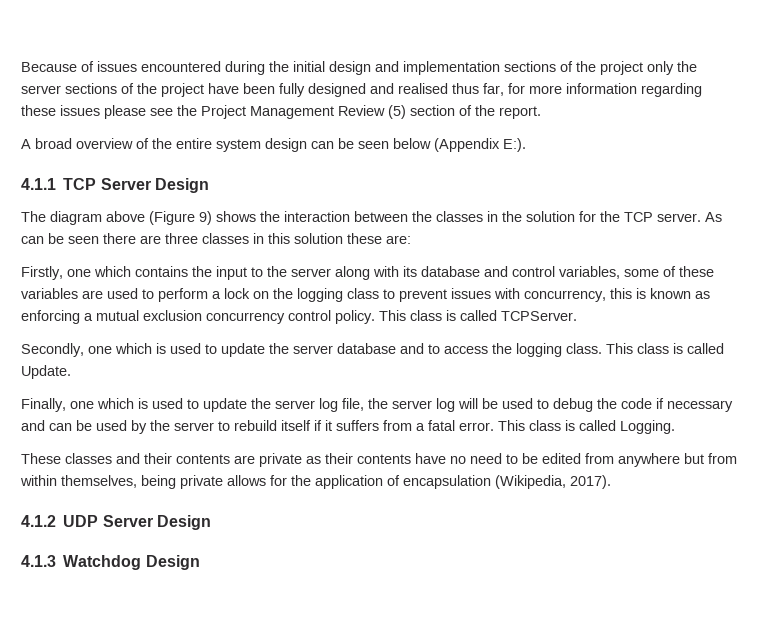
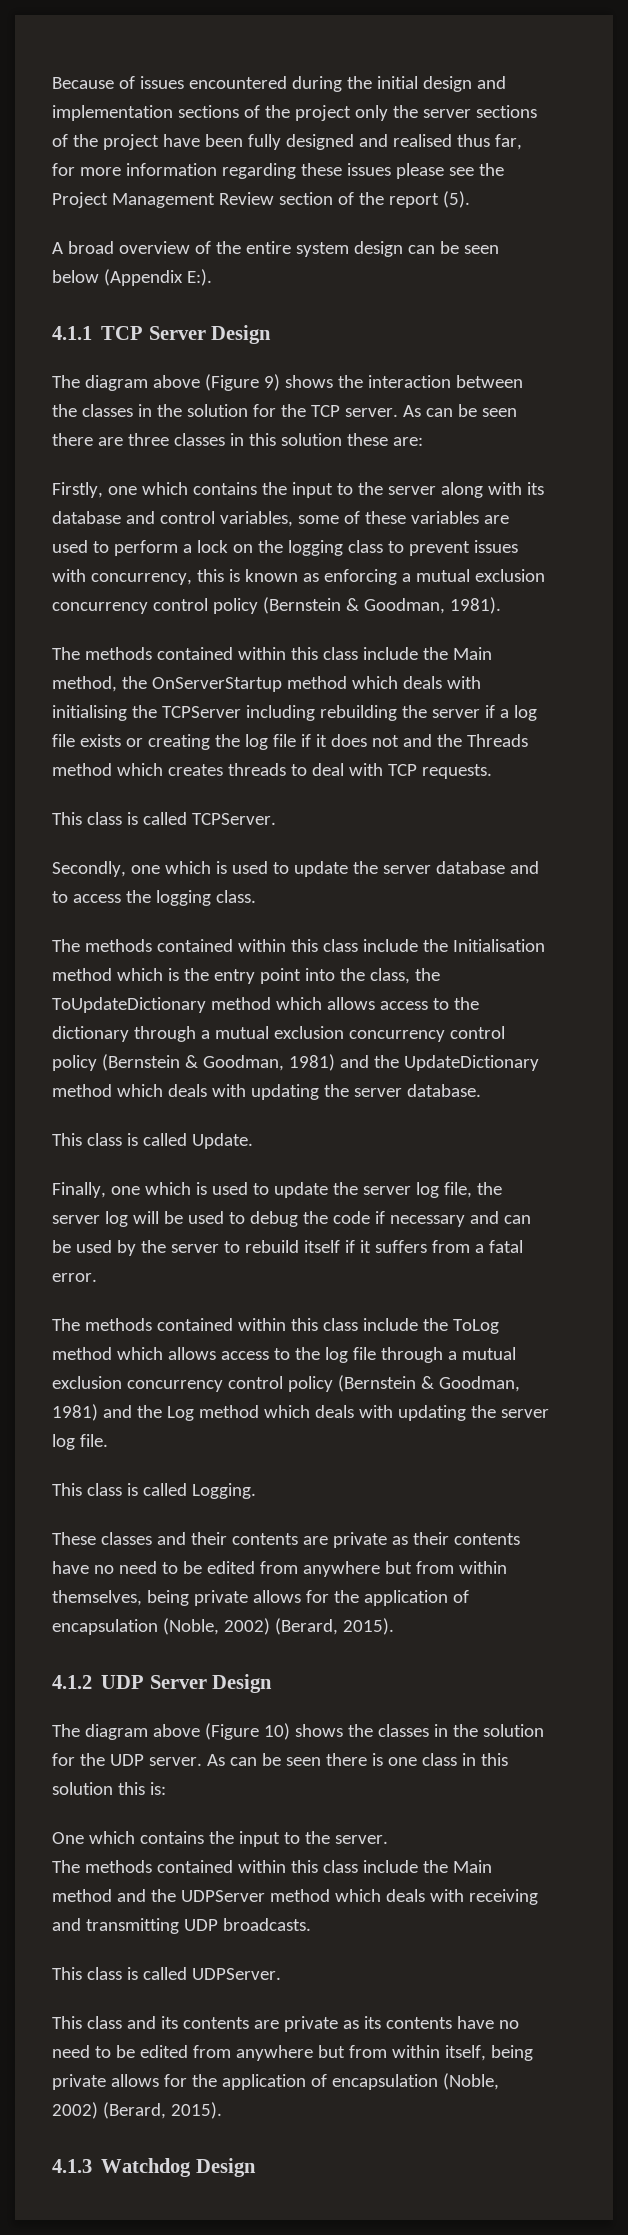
[388,105,406,119] (5) -> (274, 198) none
[499,106,541,119] report. -> [388,191,470,208] report (5).
[335,310,375,324] policy. -> [212,597,501,614] [52,647,492,660] [52,676,481,692] [52,705,537,721] [52,734,528,750] [52,763,492,779] policy (Bernstein & Goodman, 1981). // The methods contained within this class include the Main method, the OnServerStartup method which deals with initialising the TCPServer including rebuilding the server if a log file exists or creating the log file if it does not and the Threads method which creates threads to deal with TCP requests. //
(602, 348) none -> [52,939,545,952] [52,968,440,984] [52,997,479,1013] [52,1026,505,1042] [52,1054,539,1071] [52,1084,481,1100] // The methods contained within this class include the Initialisation method which is the entry point into the class, the ToUpdateDictionary method which allows access to the dictionary through a mutual exclusion concurrency control policy (Bernstein & Goodman, 1981) and the UpdateDictionary method which deals with updating the server database. //
(494, 426) none -> [52,1318,499,1334] [52,1347,516,1363] [52,1375,520,1392] [52,1404,549,1421] [52,1434,108,1450] // The methods contained within this class include the ToLog method which allows access to the log file through a mutual exclusion concurrency control policy (Bernstein & Goodman, 1981) and the Log method which deals with updating the server log file. //
[495,475,611,489] (Wikipedia, 2017). -> [162,1618,394,1635] (Noble, 2002) (Berard, 2015).
(211, 522) none -> [52,1723,544,1740] [52,1753,508,1766] [52,1782,166,1795] [52,1831,388,1847] [52,1860,492,1873] [52,1889,538,1905] [52,1918,311,1934] [52,1967,281,1980] [52,2016,519,2032] [52,2045,533,2061] [52,2073,499,2090] [52,2102,222,2119] // The diagram above (Figure 10) shows the classes in the solution for the UDP server. As can be seen there is one class in this solution this is: // One which contains the input to the server. // The methods contained within this class include the Main method and the UDPServer method which deals with receiving and transmitting UDP broadcasts. // This class is called UDPServer. // This class and its contents are private as its contents have no need to be edited from anywhere but from within itself, being private allows for the application of encapsulation (Noble, 2002) (Berard, 2015).

